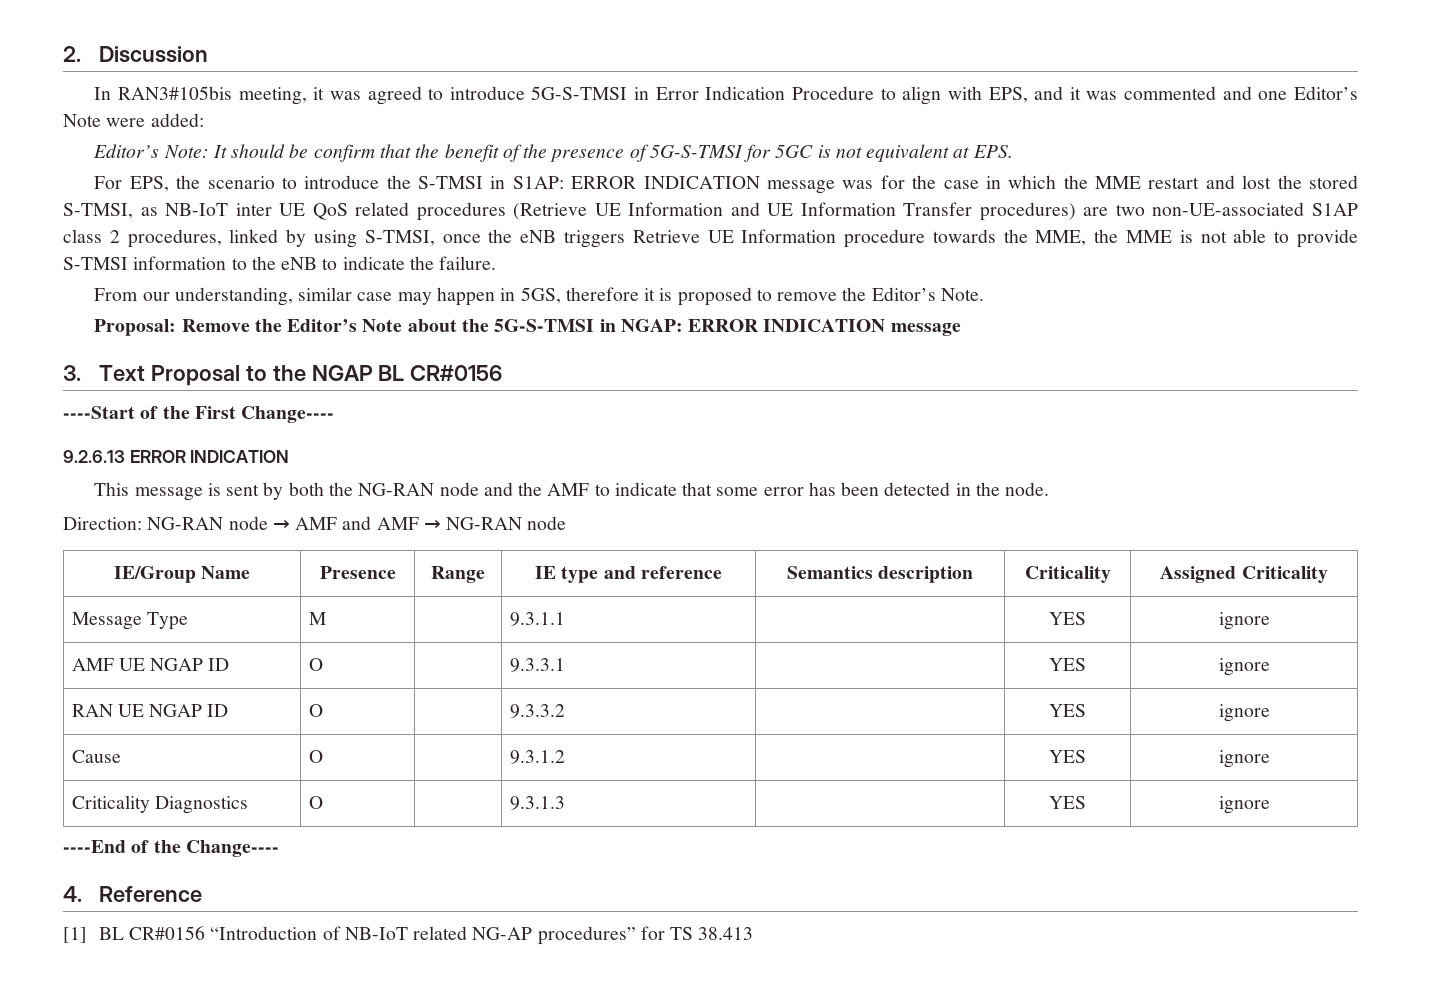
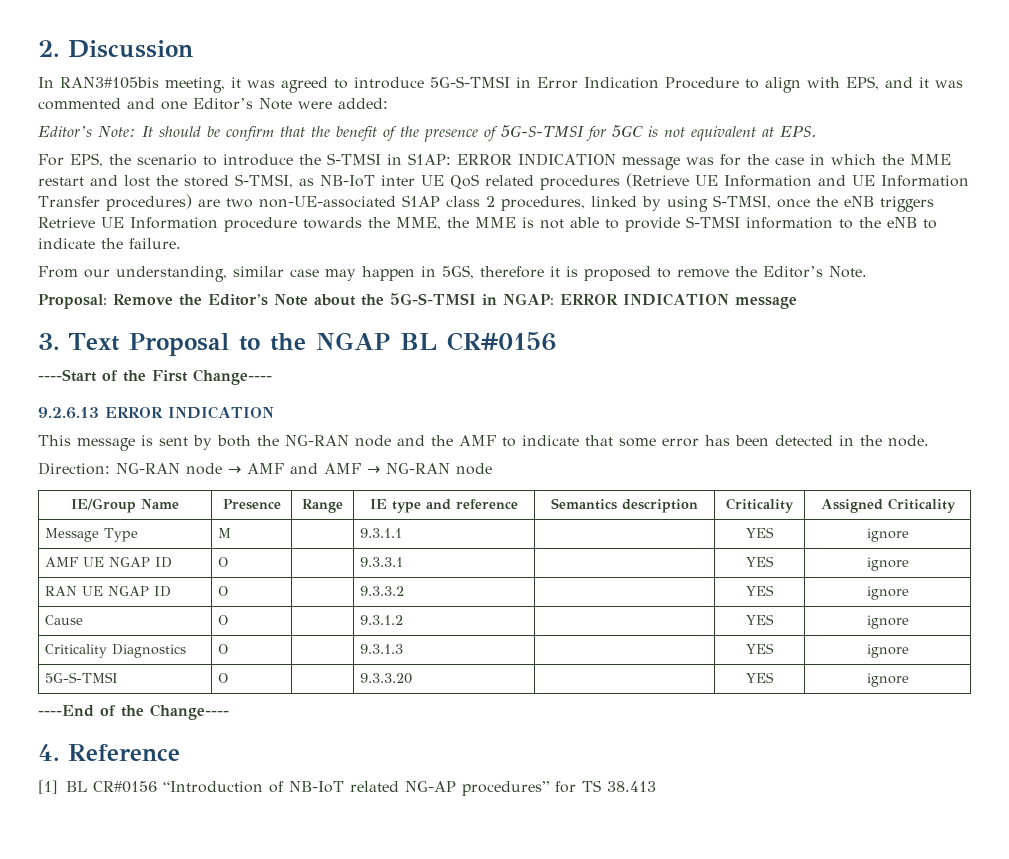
(1270, 805) none -> [44,672,118,683] [217,673,228,683] [359,673,412,684] [746,672,774,683] [866,673,909,687] // 5G-S-TMSI | O | | 9.3.3.20 | | YES | ignore

